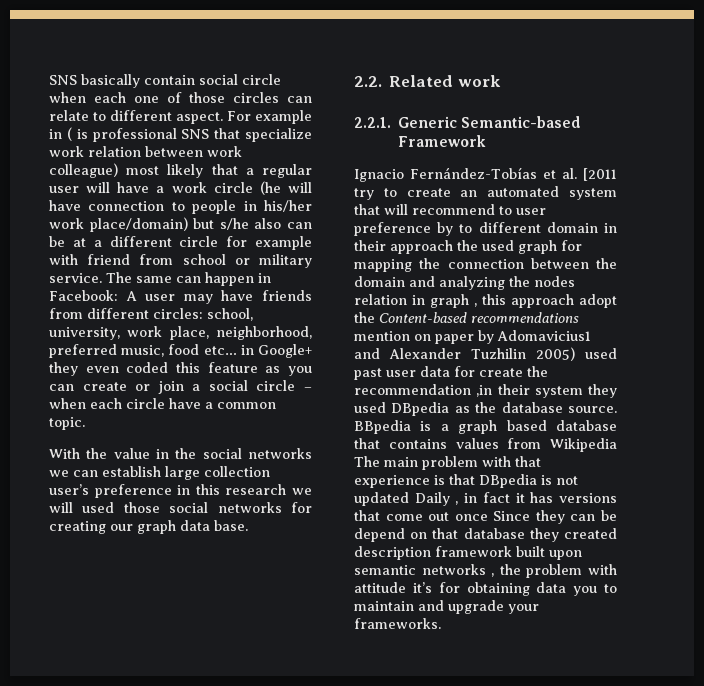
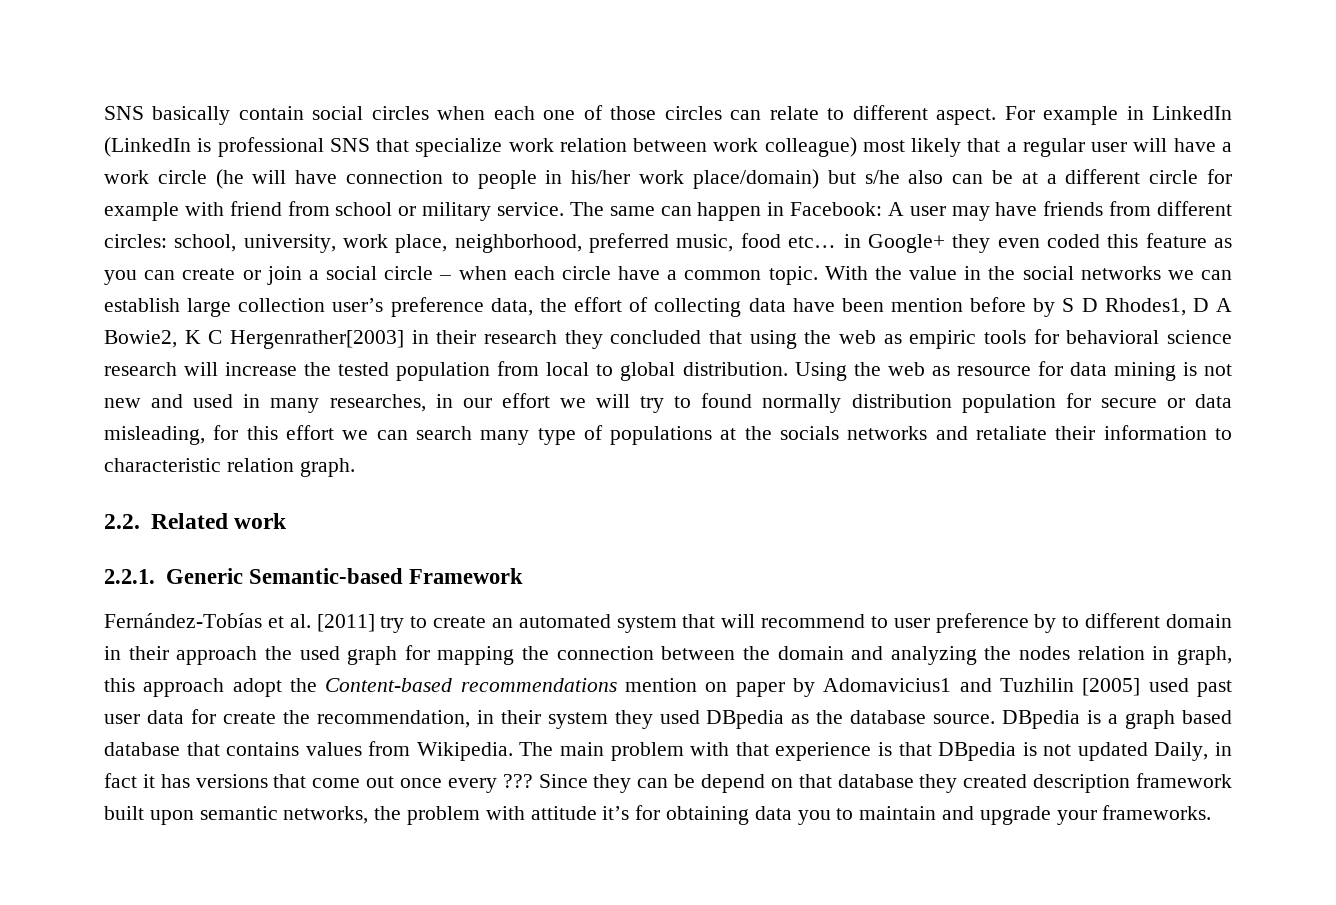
[242,74,281,85] circle -> [371,106,429,120] circles
[66,127,72,141] ( -> [1152,106,1233,120] [104,137,191,157] LinkedIn (LinkedIn
(85, 423) // -> (818, 275) none
[177,484,312,495] [49,502,312,513] [49,520,248,534] in this research we will used those social networks for creating our graph data base. -> [490,297,1232,317] [104,329,1232,349] [104,361,1232,381] [104,393,1232,413] [104,425,1232,445] [104,458,355,477] data, the effort of collecting data have been mention before by S D Rhodes1, D A Bowie2, K C Hergenrather[2003] in their research they concluded that using the web as empiric tools for behavioral science research will increase the tested population from local to global distribution. Using the web as resource for data mining is not new and used in many researches, in our effort we will try to found normally distribution population for secure or data misleading, for this effort we can search many type of populations at the socials networks and retaliate their information to characteristic relation graph.
[354,169,404,182] Ignacio -> (523, 576) none
[583,168,617,181] [2011 -> [316,614,375,632] [2011]
[430,294,477,308] graph , -> [1177,646,1232,665] graph,
[389,347,575,361] Alexander Tuzhilin 2005) -> [1000,678,1141,696] Tuzhilin [2005]
[354,384,493,397] recommendation ,in -> [316,710,494,728] recommendation, in
[354,420,411,434] BBpedia -> [1002,710,1081,729] DBpedia
[550,438,617,452] Wikipedia -> [416,742,513,761] Wikipedia.
[414,492,459,506] Daily , -> [1154,742,1209,761] Daily,
(488, 517) none -> [447,774,533,793] every ???
[421,564,495,577] networks , -> [283,806,369,824] networks,

